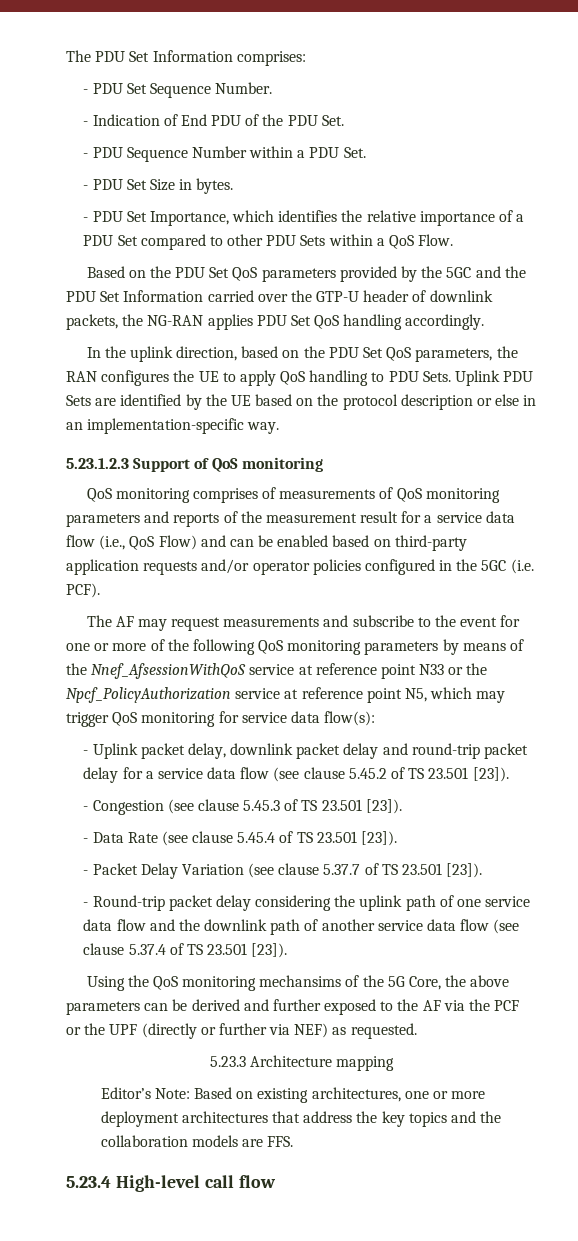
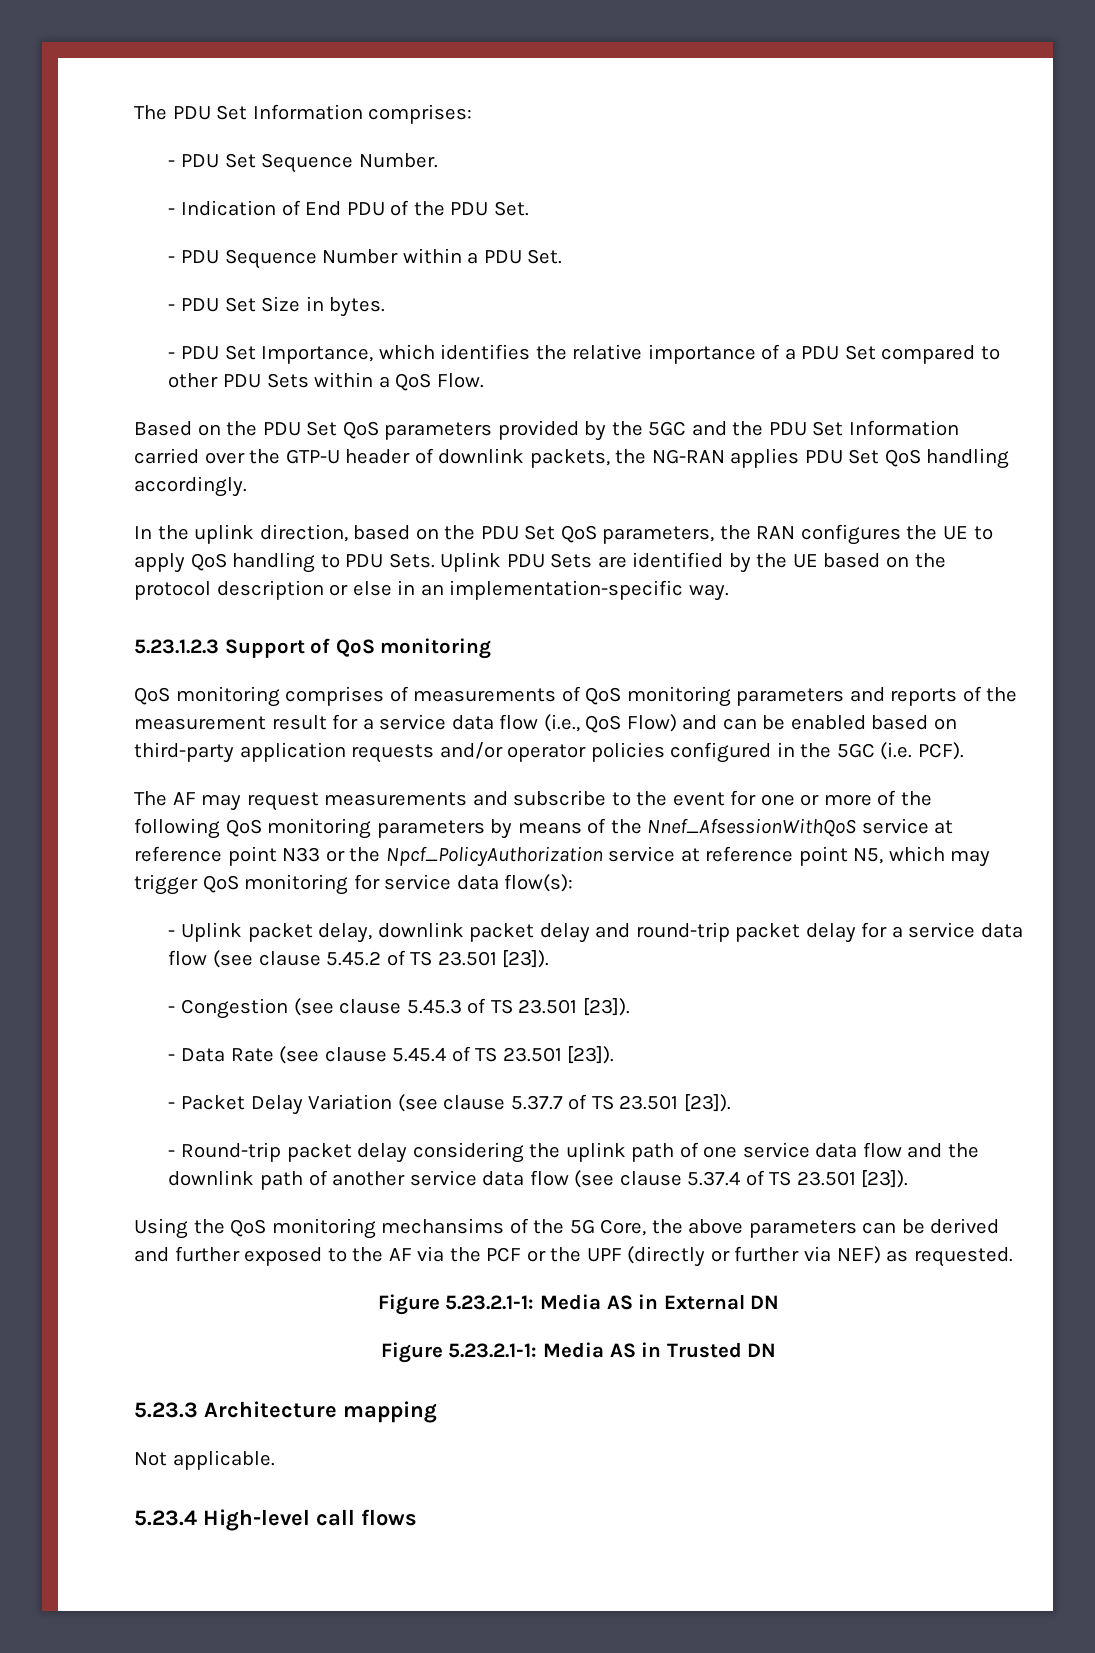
[209,1055,395,1071] [100,1087,486,1103] [100,1111,502,1127] [100,1135,294,1147] 5.23.3 Architecture mapping // Editor’s Note: Based on existing architectures, one or more deployment architectures that address the key topics and the collaboration models are FFS. -> [377,1294,780,1315] [380,1342,777,1363] [134,1401,437,1423] [134,1450,275,1470] Figure 5.23.2.1-1: Media AS in External DN // Figure 5.23.2.1-1: Media AS in Trusted DN // 5.23.3 Architecture mapping // Not applicable.
[238,1175,276,1188] flow -> [361,1509,417,1526] flows

